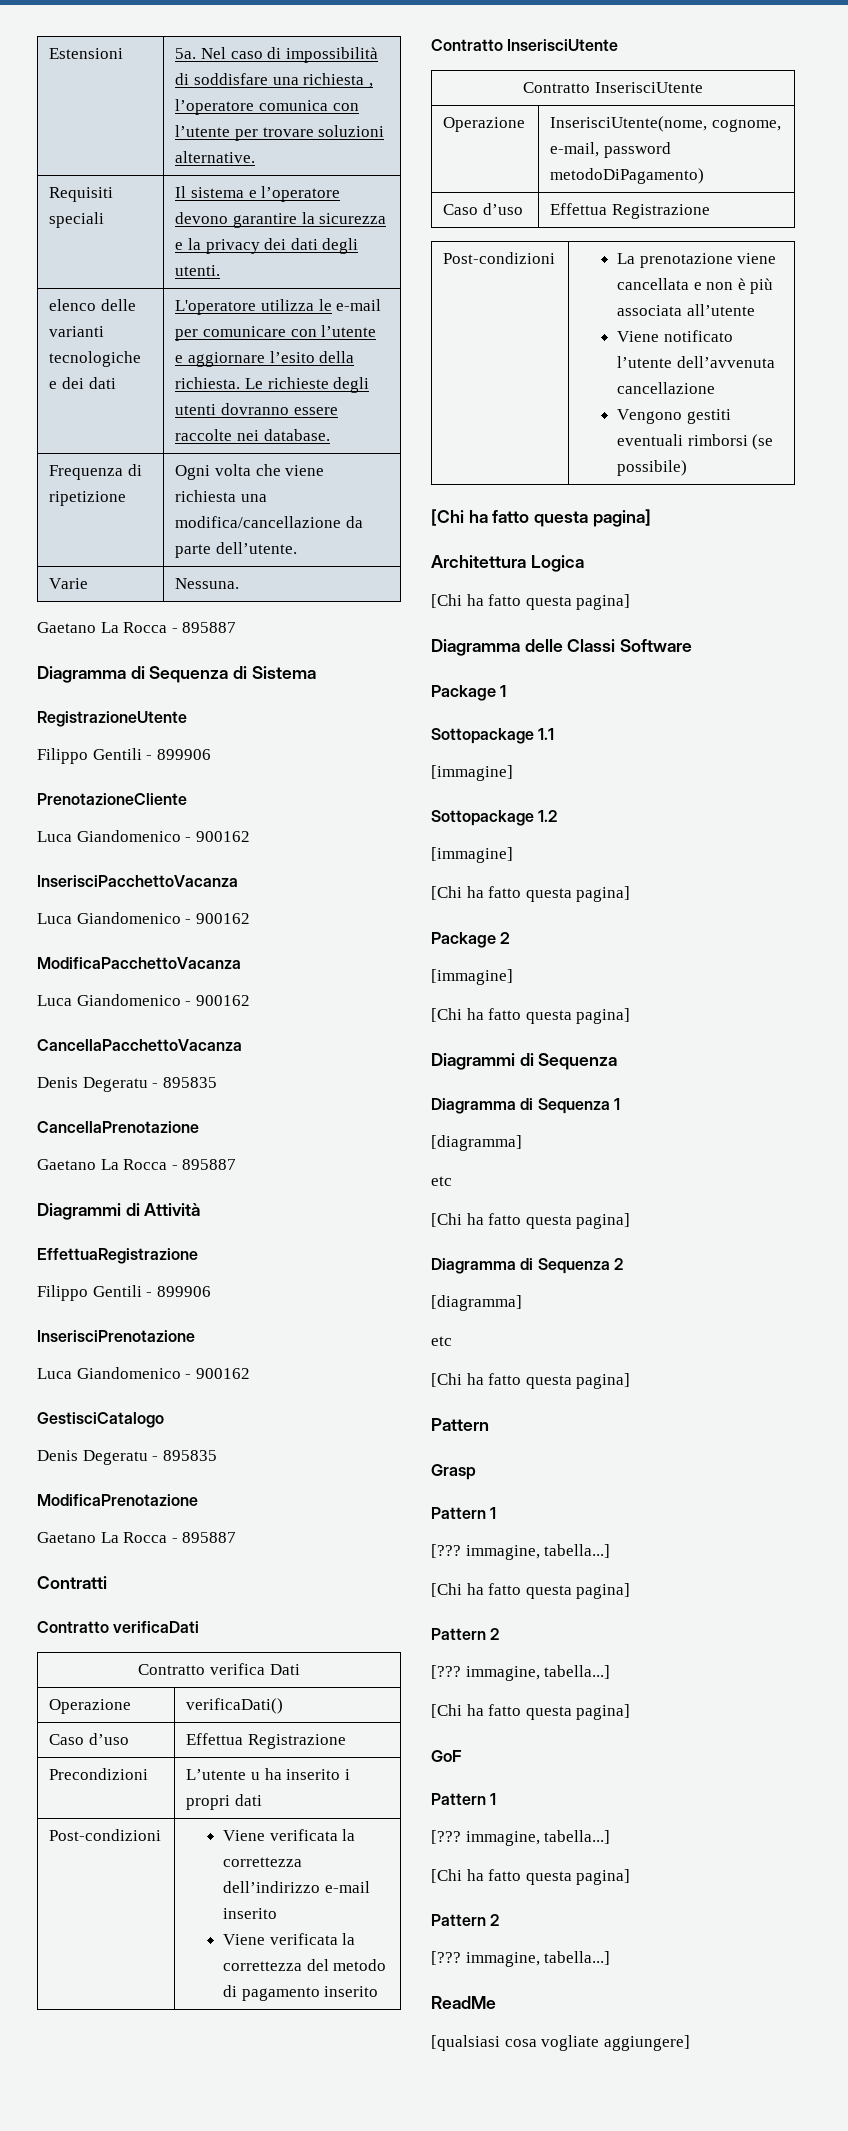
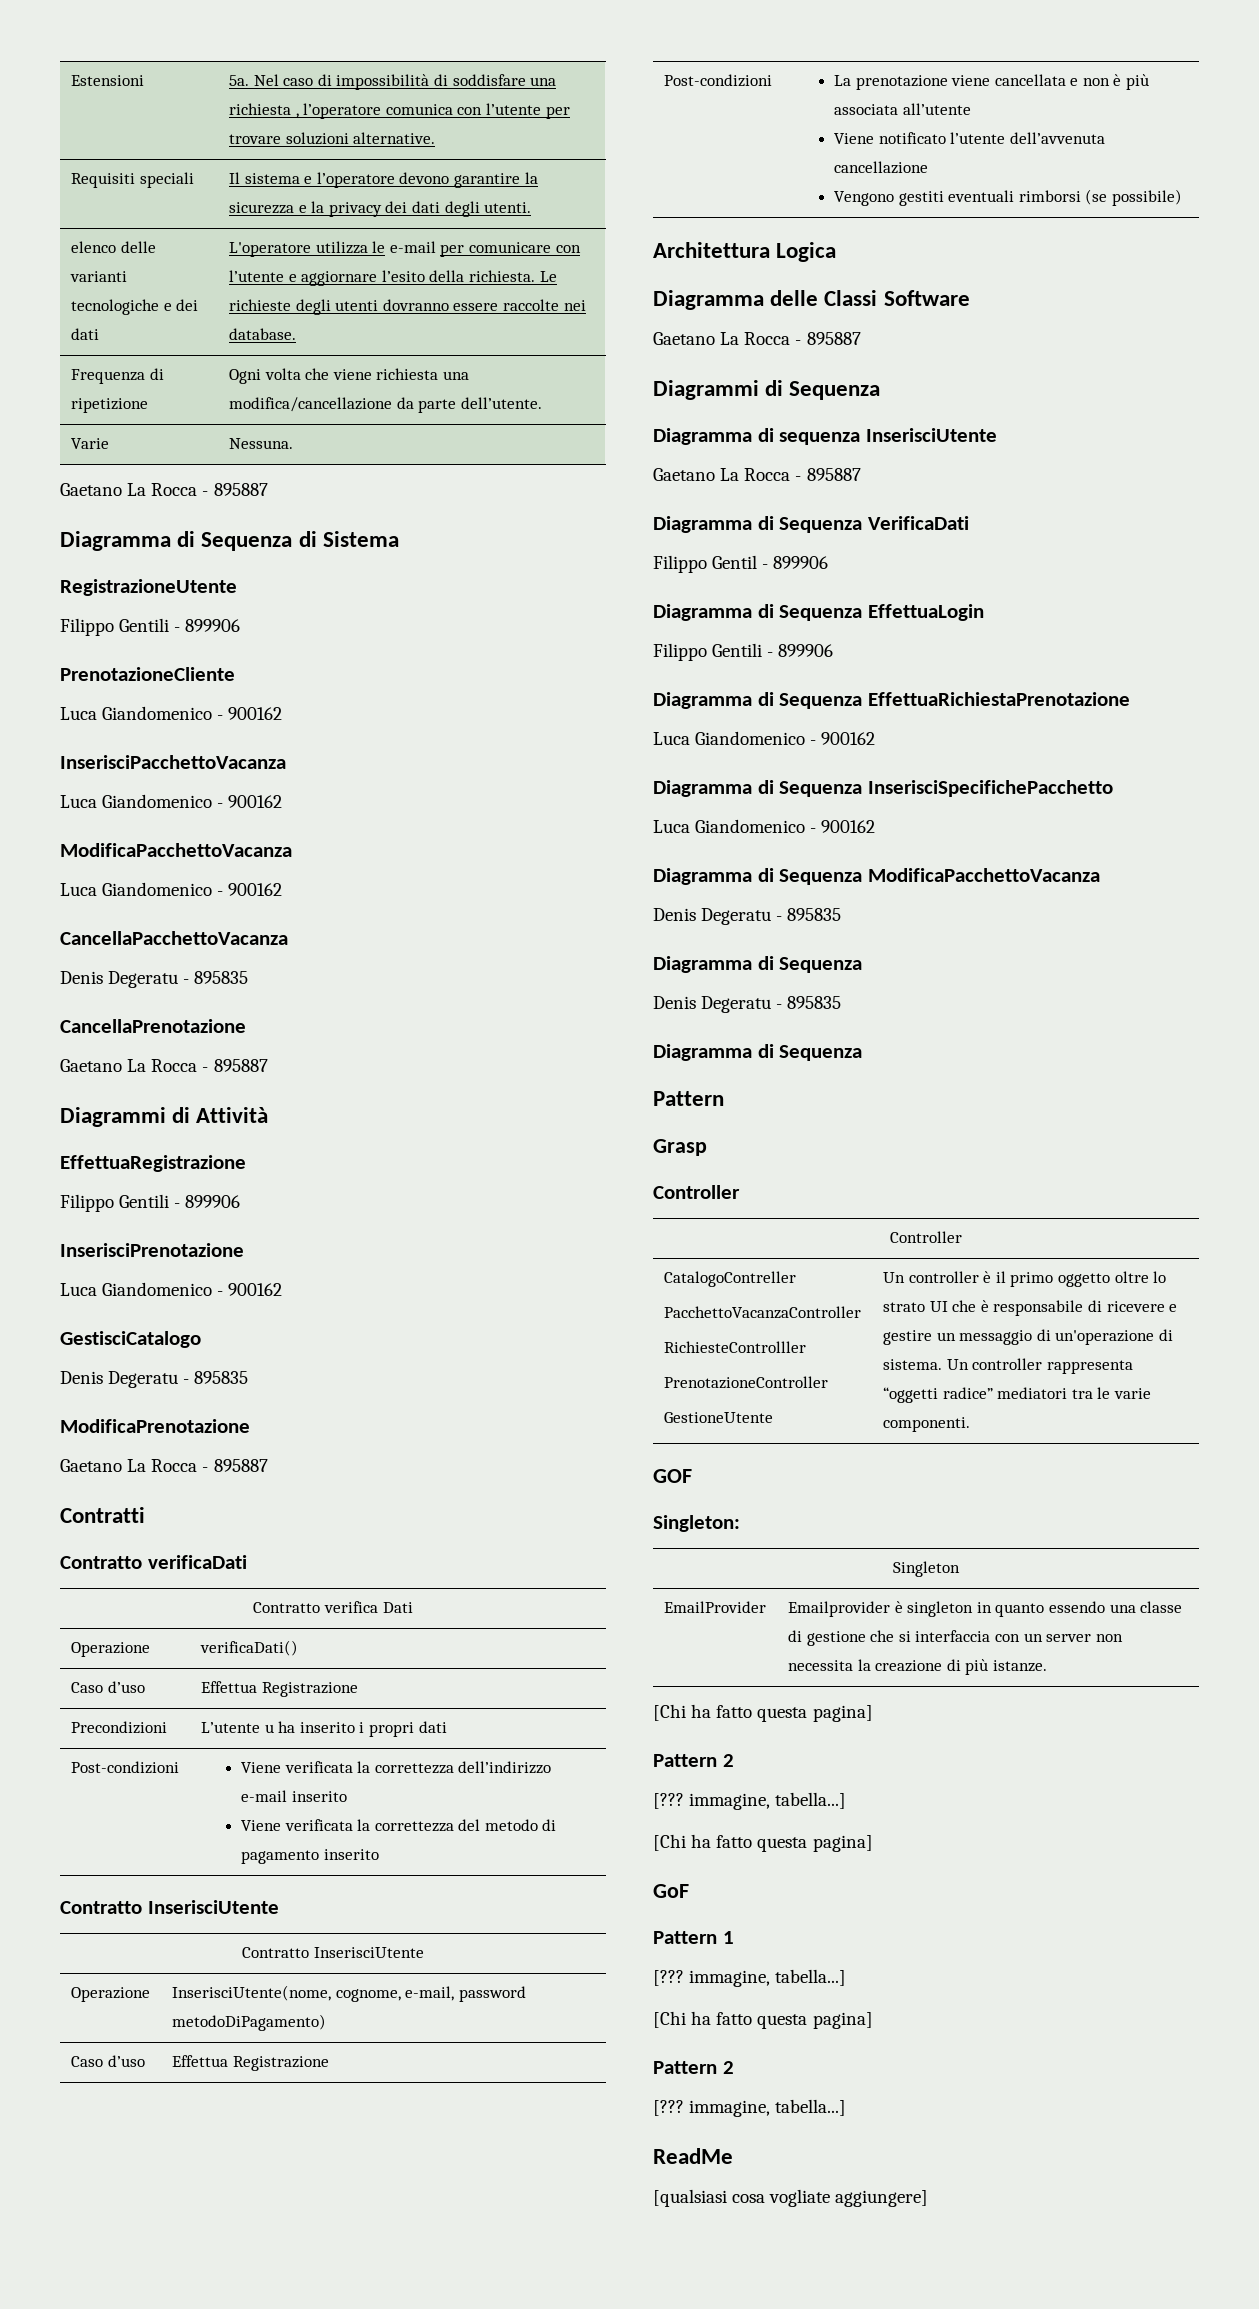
[431,509,651,527] [431,555,584,572] [431,594,631,610] [431,639,693,656] [431,685,507,701] [431,728,555,744] [431,765,513,781] [431,810,558,826] [431,847,513,863] [431,886,631,902] [431,932,511,948] [431,969,513,985] [431,1008,631,1024] [Chi ha fatto questa pagina] // Architettura Logica // [Chi ha fatto questa pagina] // Diagramma delle Classi Software // Package 1 // Sottopackage 1.1 // [immagine] // Sottopackage 1.2 // [immagine] // [Chi ha fatto questa pagina] // Package 2 // [immagine] // [Chi ha fatto questa pagina] -> [653,242,837,262] [653,290,970,310] [653,332,861,345] Architettura Logica // Diagramma delle Classi Software // Gaetano La Rocca - 895887
[537,1098,620,1114] [431,1135,522,1151] [431,1176,452,1186] [431,1213,631,1229] [431,1258,623,1274] [431,1295,522,1311] [431,1336,452,1346] [431,1373,631,1389] [431,1418,489,1431] [431,1464,476,1480] [431,1507,497,1519] [431,1544,611,1560] Sequenza 1 // [diagramma] // etc // [Chi ha fatto questa pagina] // Diagramma di Sequenza 2 // [diagramma] // etc // [Chi ha fatto questa pagina] // Pattern // Grasp // Pattern 1 // [??? immagine, tabella...] -> [779,428,998,445] [653,468,861,481] [653,516,970,533] [653,555,829,573] [653,604,985,621] [653,643,834,661] [653,692,1131,709] [653,731,876,745] [653,780,1114,797] [653,819,876,833] [653,868,1101,885] [653,908,842,925] [653,956,863,973] [653,996,842,1013] [653,1044,863,1061] [653,1091,724,1106] [653,1139,707,1156] [653,1185,740,1199] [890,1231,962,1243] [663,1271,796,1287] [663,1306,861,1319] [663,1341,806,1353] [663,1376,828,1389] [663,1412,773,1423] [882,1271,1167,1287] [882,1300,1178,1316] [882,1329,1173,1345] [882,1358,1133,1374] [882,1387,1151,1403] [882,1417,970,1432] [653,1469,692,1483] [653,1515,740,1532] [893,1561,960,1577] [663,1601,766,1613] [787,1601,1183,1617] [787,1630,1123,1646] [787,1659,1047,1675] sequenza InserisciUtente // Gaetano La Rocca - 895887 // Diagramma di Sequenza VerificaDati // Filippo Gentil - 899906 // Diagramma di Sequenza EffettuaLogin // Filippo Gentili - 899906 // Diagramma di Sequenza EffettuaRichiestaPrenotazione // Luca Giandomenico - 900162 // Diagramma di Sequenza InserisciSpecifichePacchetto // Luca Giandomenico - 900162 // Diagramma di Sequenza ModificaPacchettoVacanza // Denis Degeratu - 895835 // Diagramma di Sequenza // Denis Degeratu - 895835 // Diagramma di Sequenza // Pattern // Grasp // Controller // Controller // CatalogoContreller // PacchettoVacanzaController // RichiesteControlller // PrenotazioneController // GestioneUtente | Un controller è il primo oggetto oltre lo strato UI che è responsabile di ricevere e gestire un messaggio di un'operazione di sistema. Un controller rappresenta “oggetti radice” mediatori tra le varie componenti. // GOF // Singleton: // Singleton // EmailProvider | Emailprovider è singleton in quanto essendo una classe di gestione che si interfaccia con un server non necessita la creazione di più istanze.

